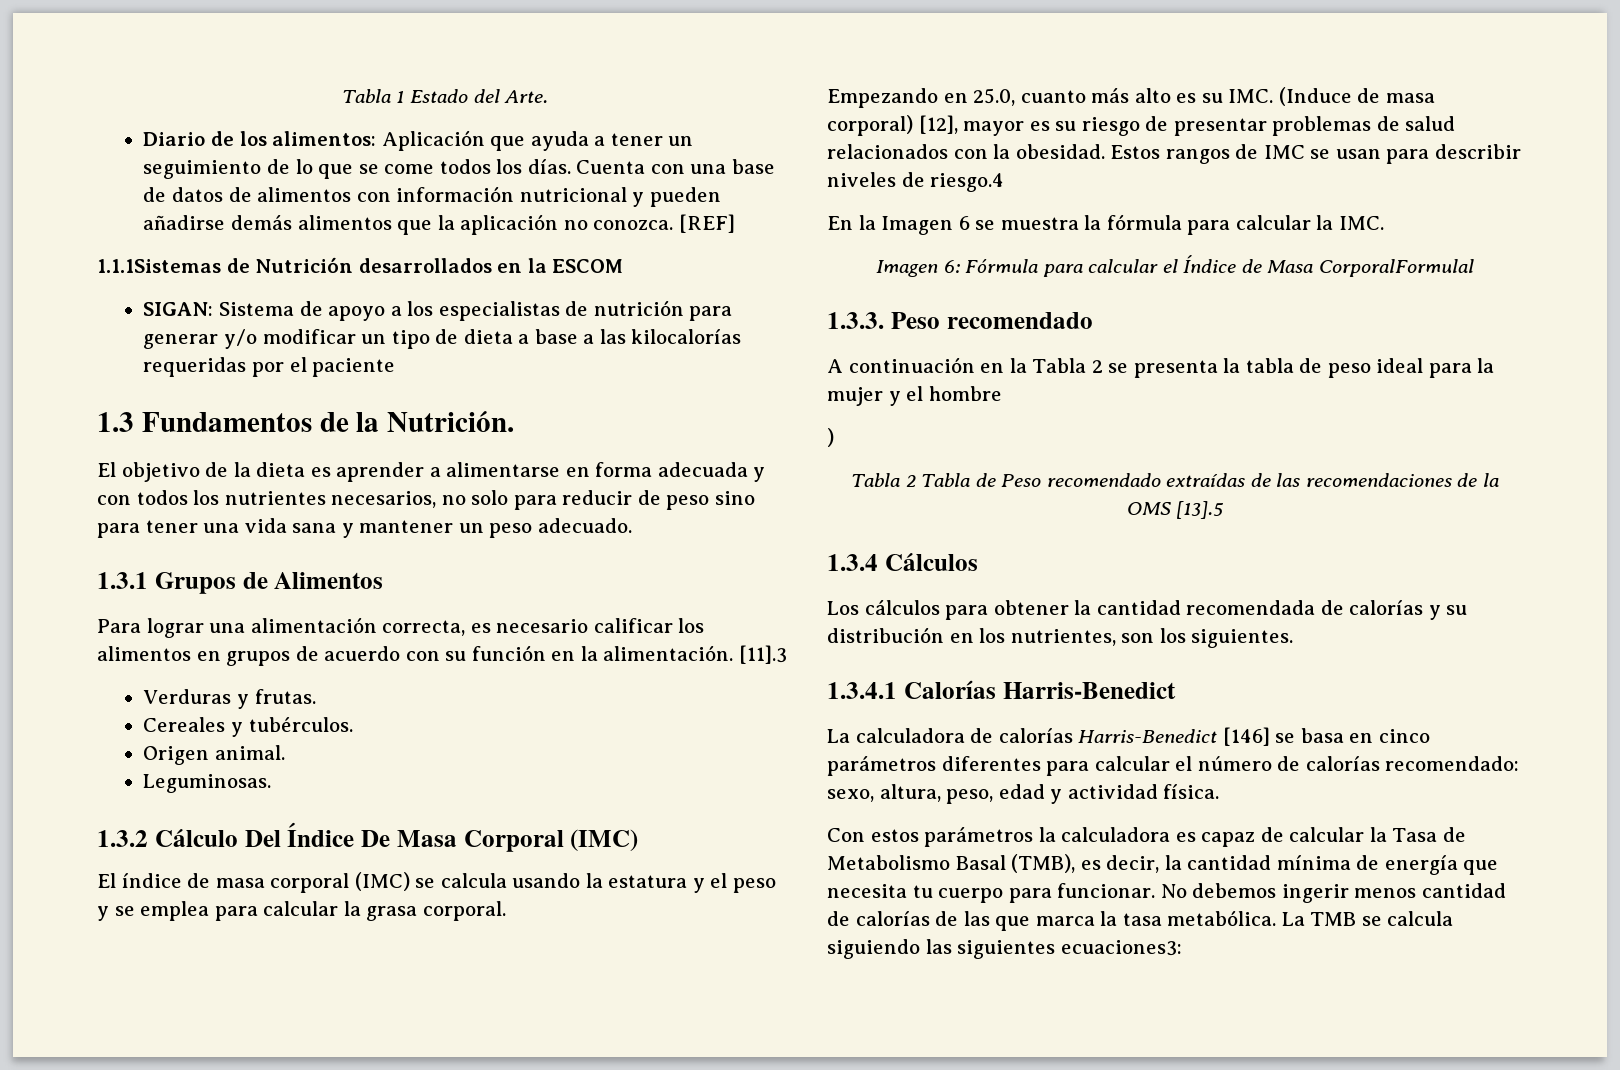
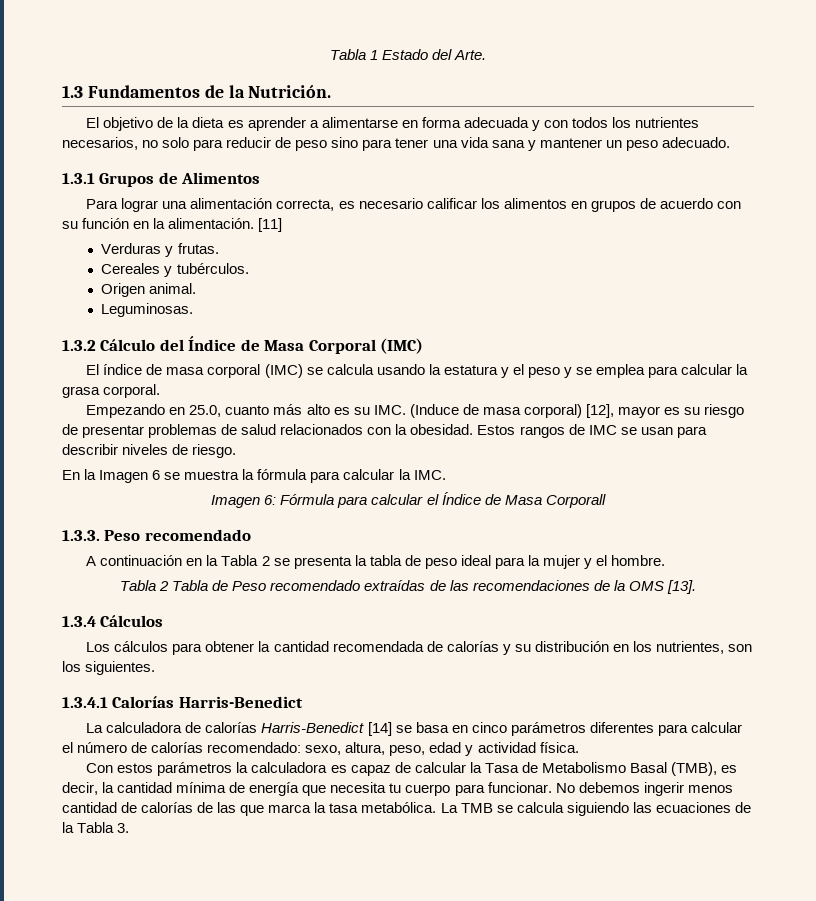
[143,130,694,151] [143,159,775,179] [143,186,721,207] [143,214,735,235] [97,257,624,273] [143,300,733,321] [143,329,742,349] [143,357,396,377] // Diario de los alimentos: Aplicación que ayuda a tener un seguimiento de lo que se come todos los días. Cuenta con una base de datos de alimentos con información nutricional y pueden añadirse demás alimentos que la aplicación no conozca. [REF] // 1.1.1Sistemas de Nutrición desarrollados en la ESCOM // SIGAN: Sistema de apoyo a los especialistas de nutrición para generar y/o modificar un tipo de dieta a base a las kilocalorías requeridas por el paciente -> (487, 55) none
[738,645,787,664] [11].3 -> [258,218,283,232] [11]
[244,822,390,847] Del Índice De -> [159,336,260,351] del Índice de
[930,173,1005,192] riesgo.4 -> [192,444,237,458] riesgo.
[1318,259,1474,277] CorporalFormulal -> [545,494,606,508] Corporall
[928,386,1002,401] [827,428,834,447] hombre // ) -> [611,555,666,566] hombre.
[1176,501,1224,519] [13].5 -> [666,580,696,594] [13].
[1222,727,1270,746] [146] -> [367,722,392,736] [14]
[957,940,1182,959] siguientes ecuaciones3: -> [655,802,751,813] [62,822,130,833] ecuaciones de la Tabla 3.

